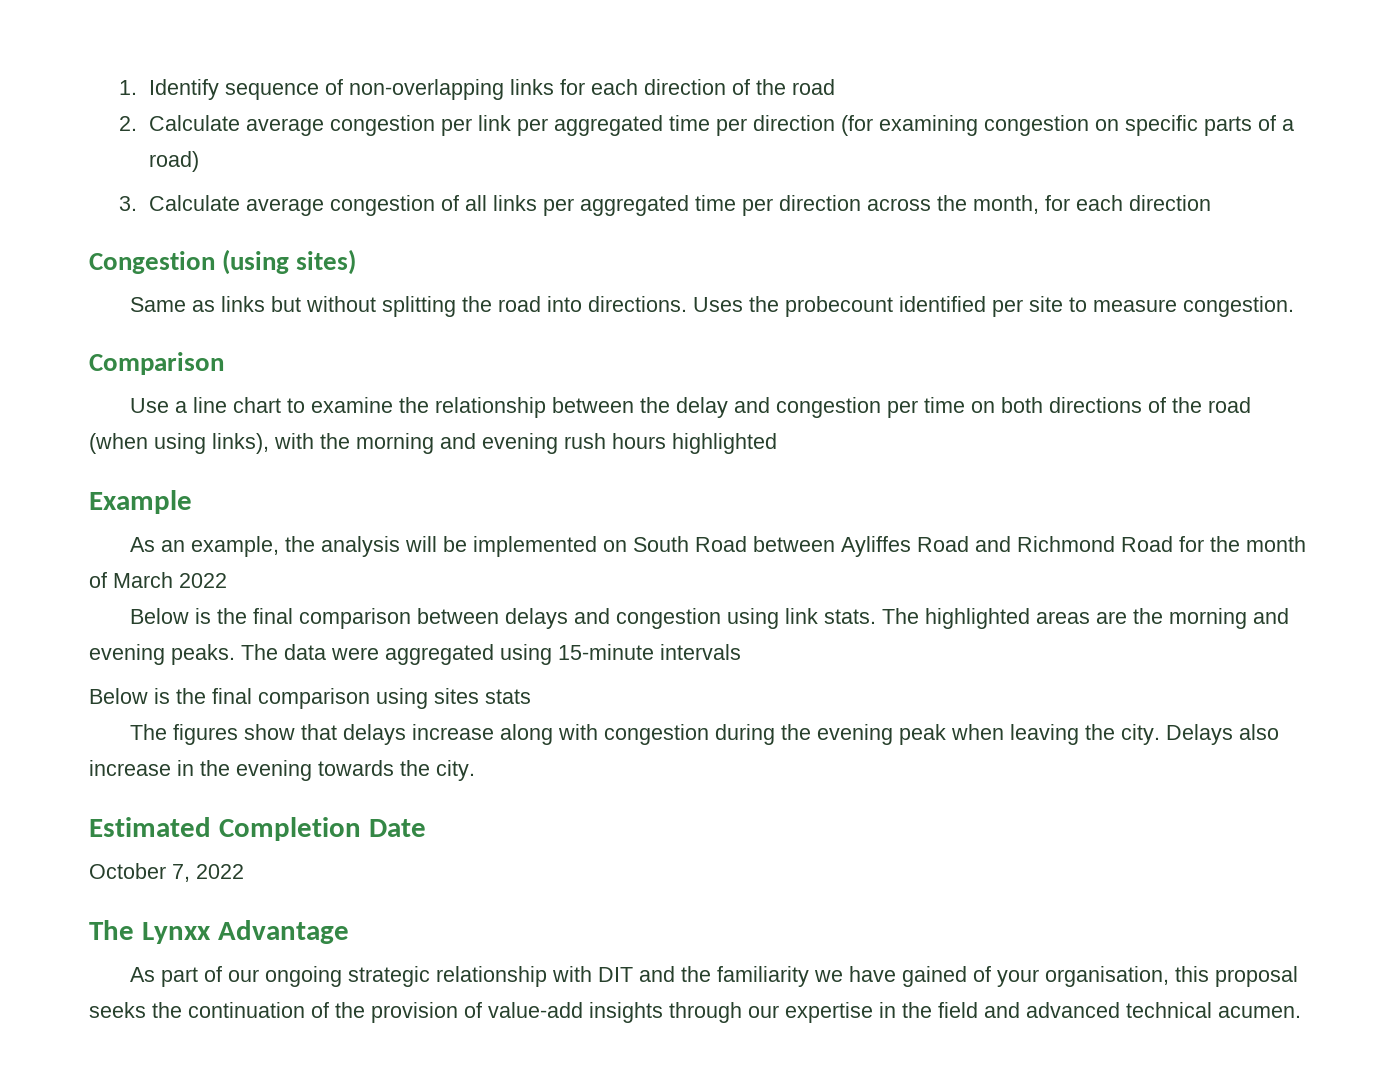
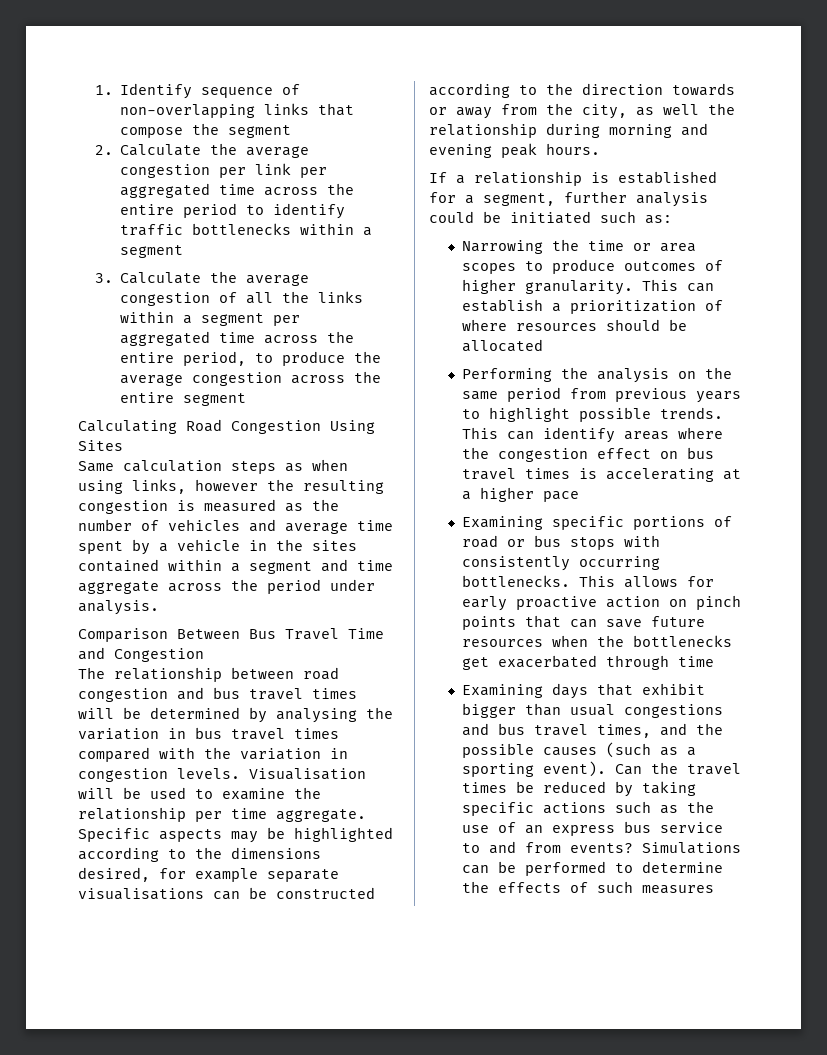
[560,79,836,95] for each direction of the road -> [318,103,355,116] [120,123,292,138] that compose the segment
(241, 123) none -> [210,143,238,155] the
[716,115,1295,136] [149,151,200,172] per direction (for examining congestion on specific parts of a road) -> [264,183,355,196] [120,203,346,219] [120,223,373,236] [120,245,184,258] across the entire period to identify traffic bottlenecks within a segment
(241, 203) none -> [210,271,238,283] the
[493,195,1212,216] [89,249,357,275] [130,296,1295,317] [89,352,224,375] [130,397,1252,418] [89,433,777,454] [89,490,192,514] [130,536,1307,557] [89,572,227,588] [130,608,1290,629] [89,644,741,665] [89,688,531,709] [130,724,1280,745] [89,760,475,781] [89,817,426,841] [89,863,244,882] [89,920,349,944] [130,966,1299,987] [89,1002,1301,1023] links per aggregated time per direction across the month, for each direction // Congestion (using sites) // Same as links but without splitting the road into directions. Uses the probecount identified per site to measure congestion. // Comparison // Use a line chart to examine the relationship between the delay and congestion per time on both directions of the road (when using links), with the morning and evening rush hours highlighted // Example // As an example, the analysis will be implemented on South Road between Ayliffes Road and Richmond Road for the month of March 2022 // Below is the final comparison between delays and congestion using link stats. The highlighted areas are the morning and evening peaks. The data were aggregated using 15-minute intervals // Below is the final comparison using sites stats // The figures show that delays increase along with congestion during the evening peak when leaving the city. Delays also increase in the evening towards the city. // Estimated Completion Date // October 7, 2022 // The Lynxx Advantage // As part of our ongoing strategic relationship with DIT and the familiarity we have gained of your organisation, this proposal seeks the continuation of the provision of value-add insights through our expertise in the field and advanced technical acumen. -> [282,291,364,303] [120,311,301,326] [120,331,355,346] [120,351,382,366] [120,371,382,386] [120,392,247,406] [78,419,375,434] [78,440,123,451] [78,459,348,474] [78,479,384,494] [78,499,339,514] [78,519,393,534] [78,539,357,555] [78,559,393,574] [78,579,375,594] [78,600,159,615] [78,628,384,642] [78,647,204,662] [78,667,339,682] [78,687,357,702] [78,707,393,723] [78,727,339,740] [78,747,348,762] [78,768,366,782] [78,787,321,800] [78,807,366,822] [78,827,393,843] [78,847,321,862] [78,867,339,882] [78,887,375,900] [429,83,735,98] [429,103,735,119] [429,123,708,138] [429,143,600,158] [429,171,717,186] [429,191,708,207] [429,211,672,224] [461,239,696,254] [461,259,723,274] [461,279,714,295] [461,299,723,314] [461,319,687,331] [461,339,543,352] [461,367,732,383] [461,387,741,403] [461,407,723,422] [461,427,723,443] [461,447,714,462] [461,468,741,482] [461,487,579,502] [461,516,732,530] [461,535,660,550] [461,556,660,571] [461,575,714,588] [461,595,741,611] [461,615,705,630] [461,635,732,647] [461,655,714,670] [461,683,705,699] [461,703,723,718] [461,723,723,738] [461,742,696,758] [461,761,741,777] [461,781,696,797] [461,801,714,816] [461,821,723,836] [461,841,741,854] [461,861,723,876] [461,881,714,894] the links within a segment per aggregated time across the entire period, to produce the average congestion across the entire segment // Calculating Road Congestion Using Sites // Same calculation steps as when using links, however the resulting congestion is measured as the number of vehicles and average time spent by a vehicle in the sites contained within a segment and time aggregate across the period under analysis. // Comparison Between Bus Travel Time and Congestion // The relationship between road congestion and bus travel times will be determined by analysing the variation in bus travel times compared with the variation in congestion levels. Visualisation will be used to examine the relationship per time aggregate. Specific aspects may be highlighted according to the dimensions desired, for example separate visualisations can be constructed according to the direction towards or away from the city, as well the relationship during morning and evening peak hours. // If a relationship is established for a segment, further analysis could be initiated such as: // Narrowing the time or area scopes to produce outcomes of higher granularity. This can establish a prioritization of where resources should be allocated // Performing the analysis on the same period from previous years to highlight possible trends. This can identify areas where the congestion effect on bus travel times is accelerating at a higher pace // Examining specific portions of road or bus stops with consistently occurring bottlenecks. This allows for early proactive action on pinch points that can save future resources when the bottlenecks get exacerbated through time // Examining days that exhibit bigger than usual congestions and bus travel times, and the possible causes (such as a sporting event). Can the travel times be reduced by taking specific actions such as the use of an express bus service to and from events? Simulations can be performed to determine the effects of such measures

